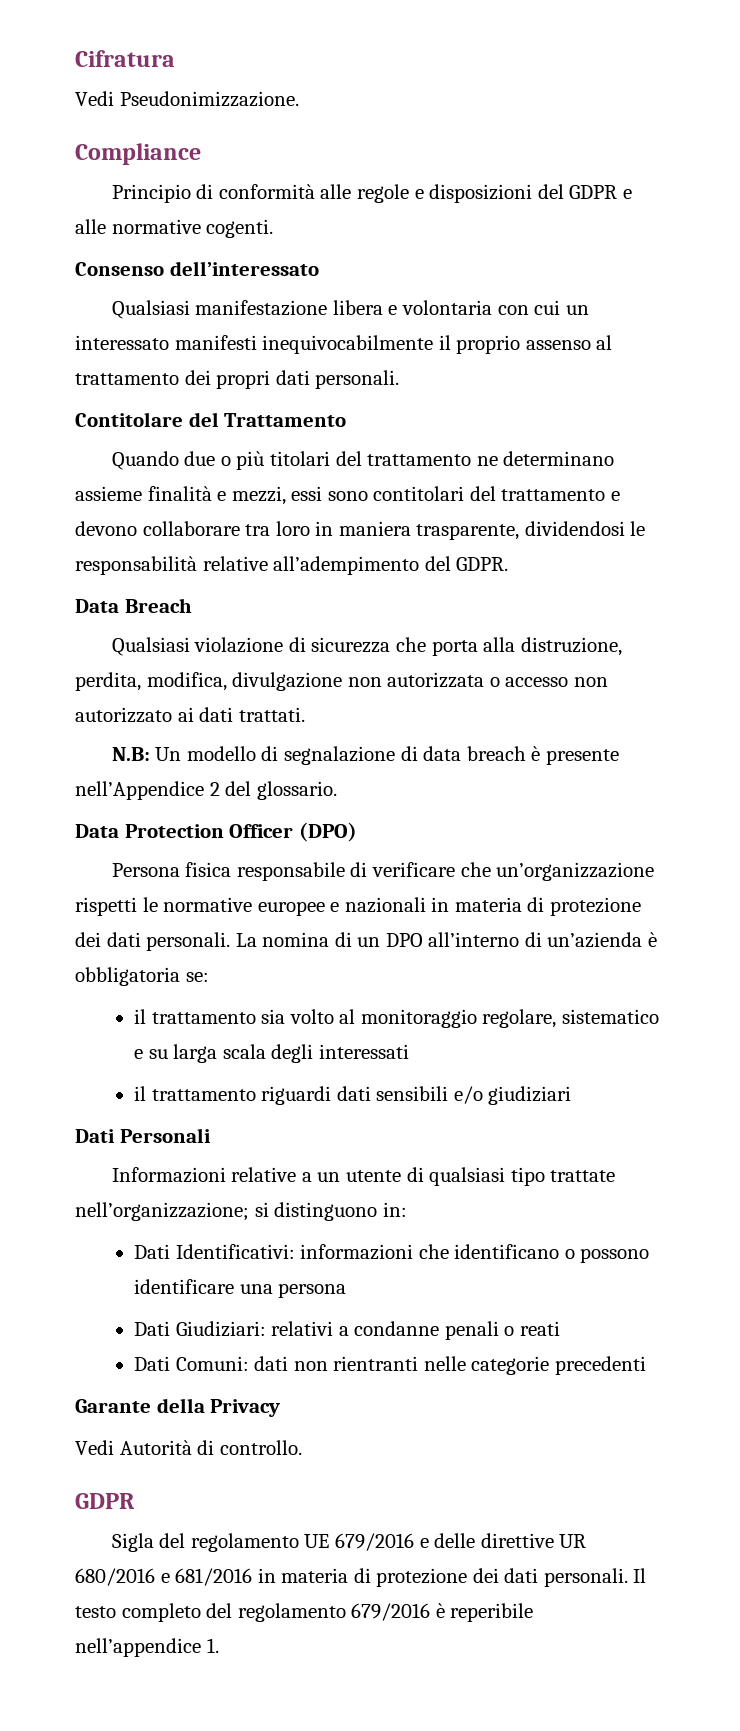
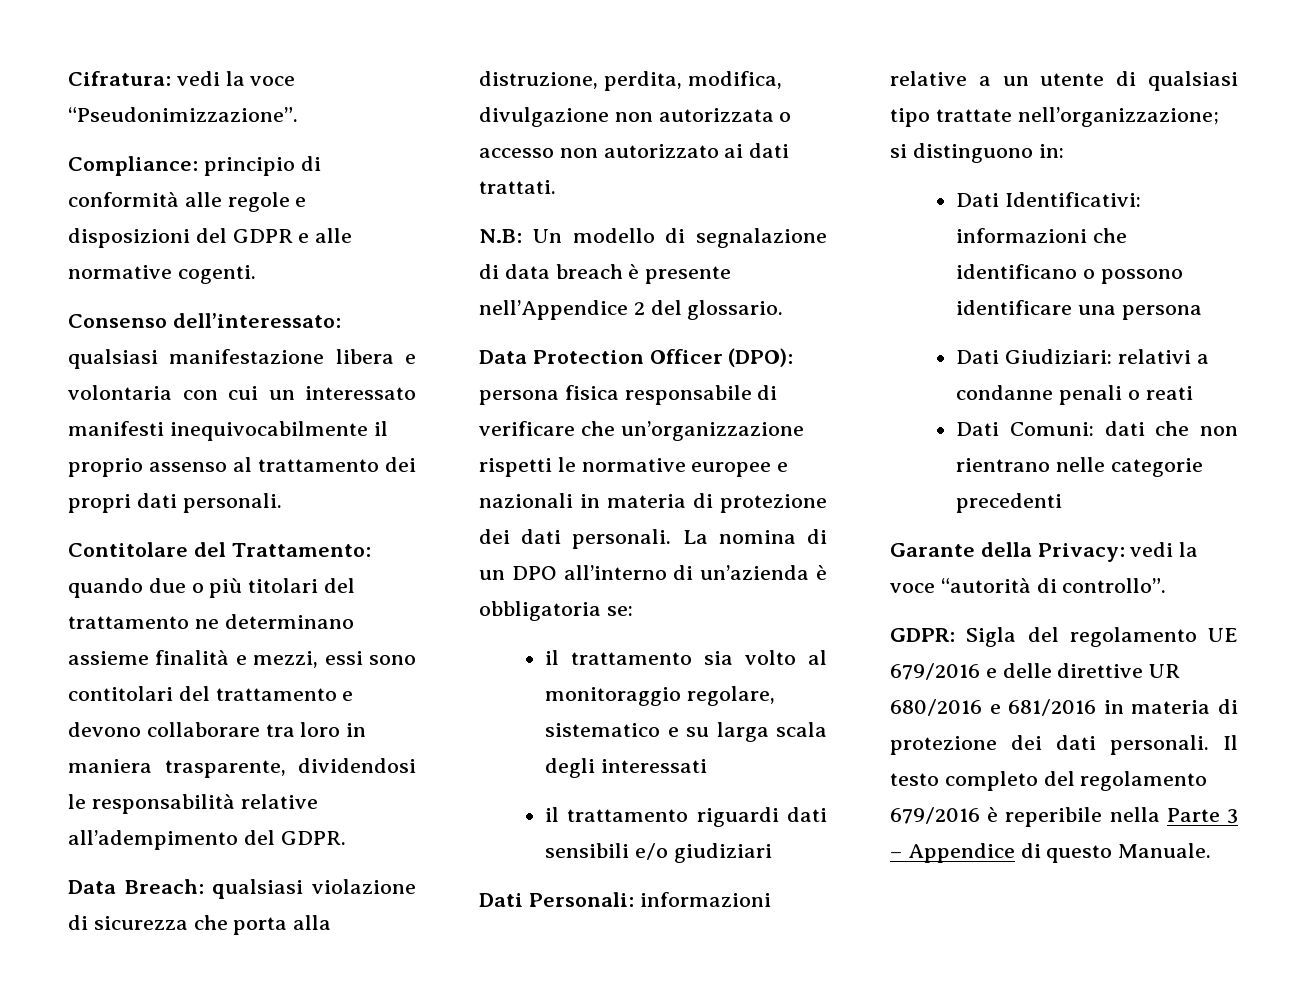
[75,50,175,67] [75,91,299,107] [75,143,201,165] [111,184,191,203] Cifratura // Vedi Pseudonimizzazione. // Compliance // Principio -> [68,71,296,86] [68,107,298,122] [68,156,295,176] Cifratura: vedi la voce “Pseudonimizzazione”. // Compliance: principio
[169,261,319,276] [111,300,190,319] dell’interessato // Qualsiasi -> [172,313,341,328] [68,349,158,369] dell’interessato: qualsiasi
[224,413,347,427] [111,451,179,470] Trattamento // Quando -> [231,543,371,557] [68,578,143,598] Trattamento: quando
[124,598,192,613] [111,637,190,656] Breach // Qualsiasi -> [124,879,304,899] Breach: qualsiasi
[298,822,357,842] [111,863,180,877] (DPO) // Persona -> [728,348,794,367] [479,390,559,405] (DPO): persona
[119,1128,211,1143] [111,1167,226,1183] Personali // Informazioni -> [528,892,771,907] Personali: informazioni
[293,1356,419,1371] non rientranti -> [1155,421,1238,436] [956,458,1051,472] che non rientrano
[210,1399,281,1417] [75,1440,302,1455] [75,1493,135,1509] Privacy // Vedi Autorità di controllo. // GDPR // -> [1037,542,1199,562] [890,578,1167,593] [890,628,955,642] Privacy: vedi la voce “autorità di controllo”. // GDPR:
[75,1638,219,1657] nell’appendice 1. -> [1109,807,1238,824] [890,843,1212,863] nella Parte 3 – Appendice di questo Manuale.

